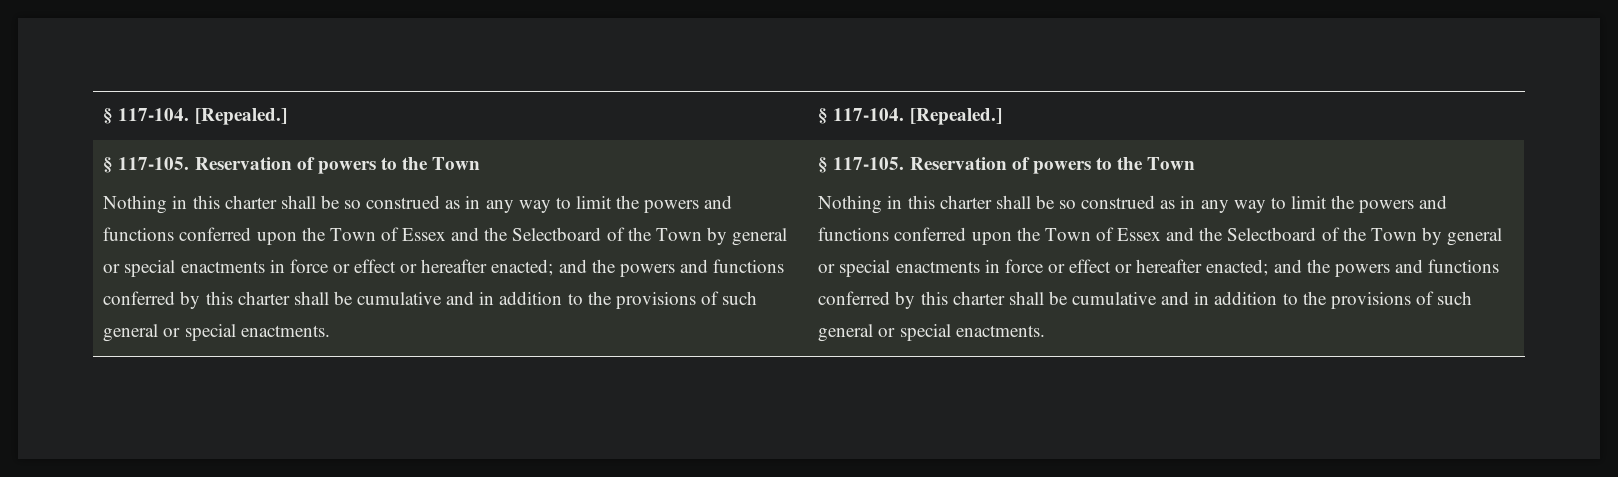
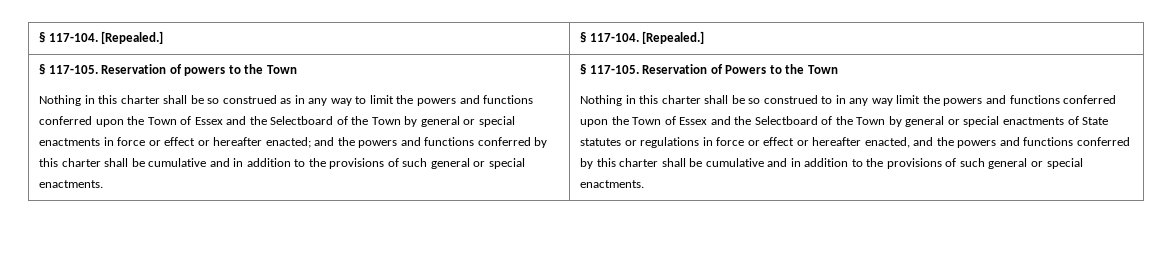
[1032,161,1091,174] powers -> [725,65,767,74] Powers
[1160,196,1286,213] as in any way to -> [821,95,893,106] to in any way
[984,259,1269,276] in force or effect or hereafter enacted; -> [1067,116,1109,125] [580,137,910,148] of State statutes or regulations in force or effect or hereafter enacted,

